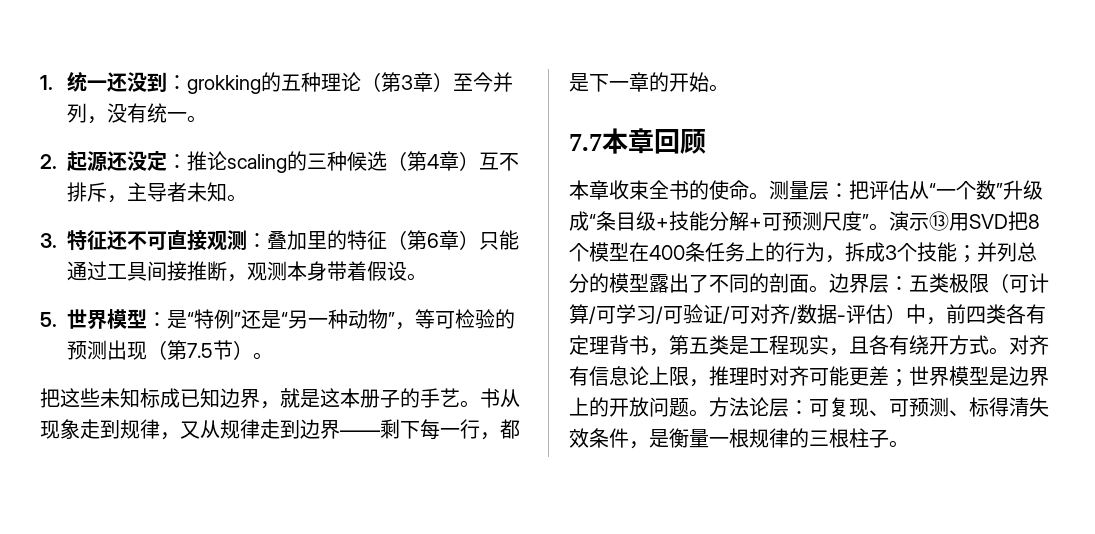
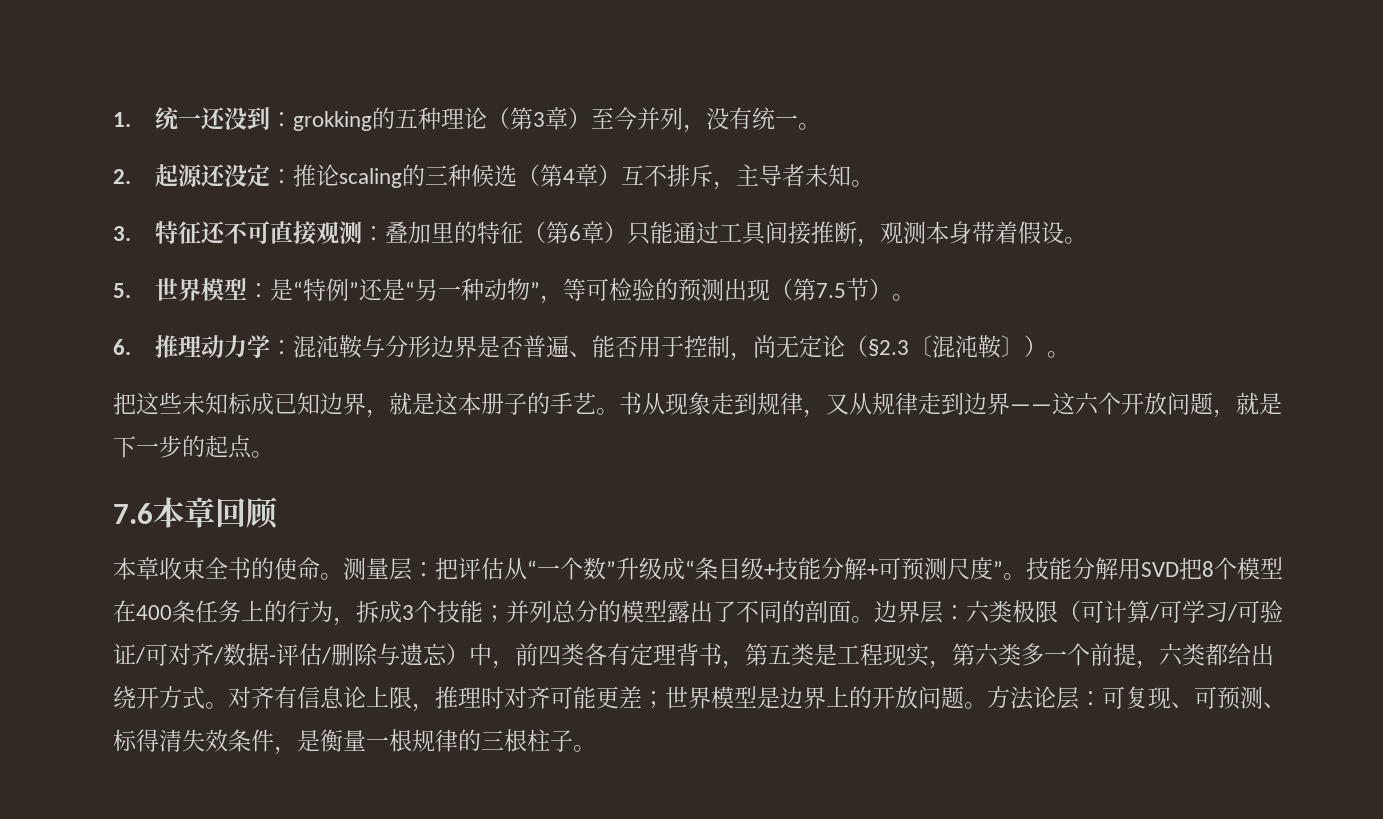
(273, 356) none -> [113,335,1070,361] // 6.推理动力学：混沌鞍与分形边界是否普遍、能否用于控制，尚无定论（§2.3〔混沌鞍〕）。
[380,419,520,440] [569,72,729,92] [569,134,602,151] 剩下每一行，都是下一章的开始。 // 7.7 -> [1052,392,1282,418] [113,435,274,459] [113,503,153,524] 这六个开放问题，就是下一步的起点。 // 7.6
[889,211,949,231] 演示⑬ -> [1026,557,1118,580] 技能分解
[909,275,929,292] 五 -> [966,600,990,623] 六
(886, 314) none -> [321,643,447,666] /删除与遗忘
[849,335,909,355] 且各有 -> [952,643,1274,669] 第六类多一个前提，六类都给出

